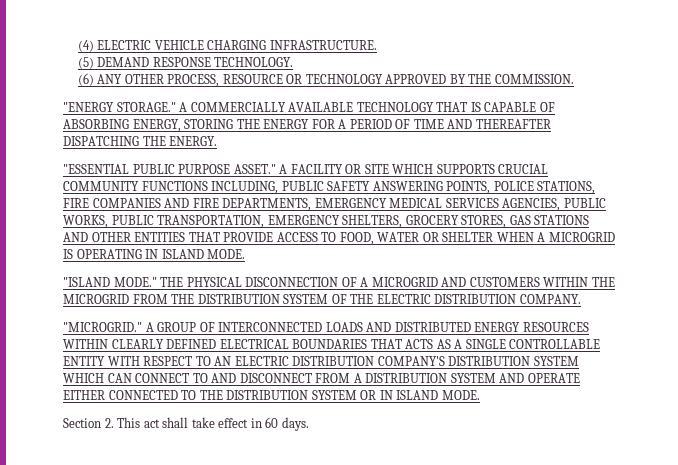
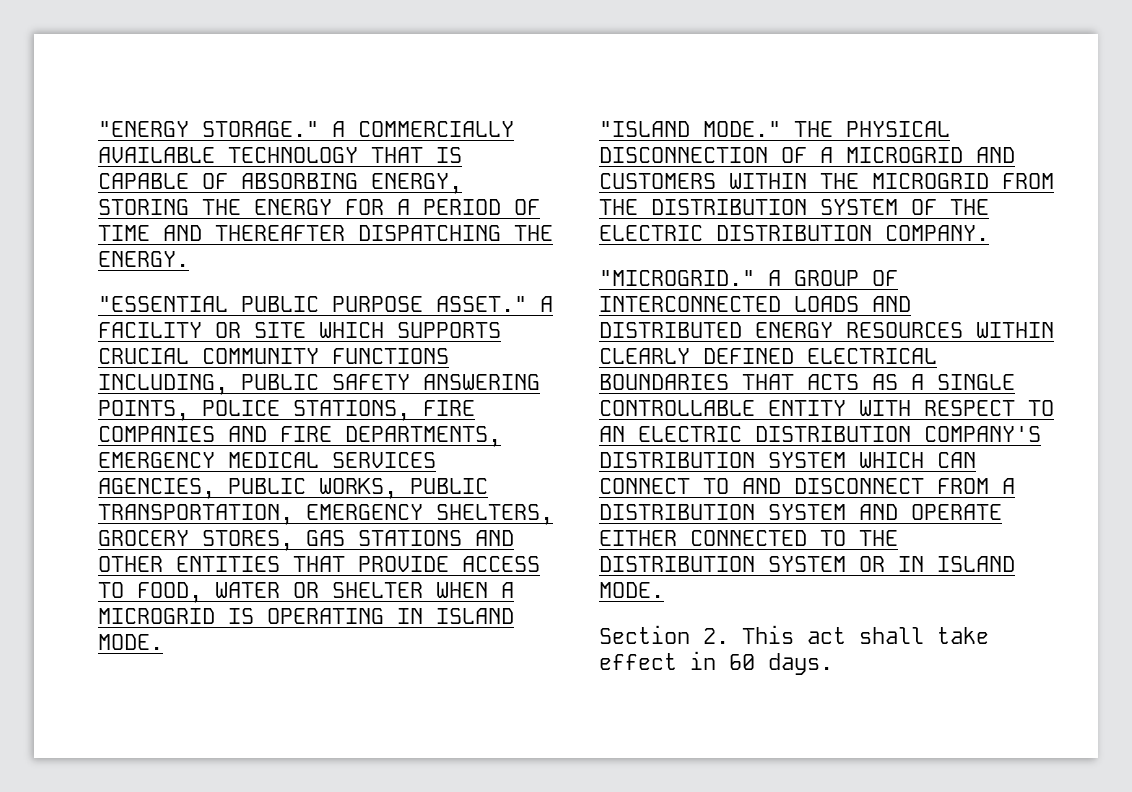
[77,40,377,52] [77,57,294,69] [77,73,574,87] (4) ELECTRIC VEHICLE CHARGING INFRASTRUCTURE. // (5) DEMAND RESPONSE TECHNOLOGY. // (6) ANY OTHER PROCESS, RESOURCE OR TECHNOLOGY APPROVED BY THE COMMISSION. // -> (98, 129) none

